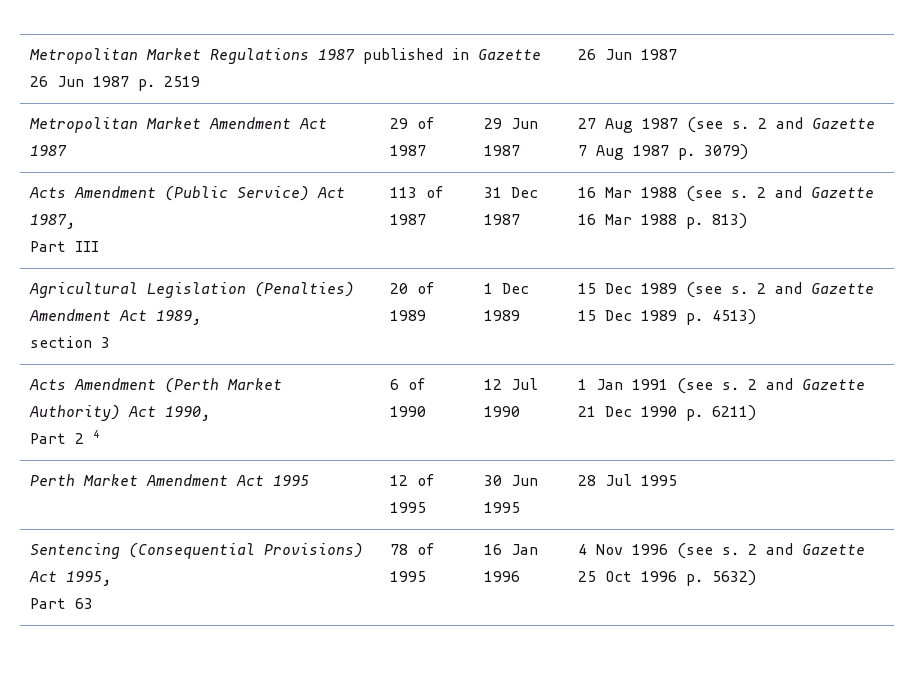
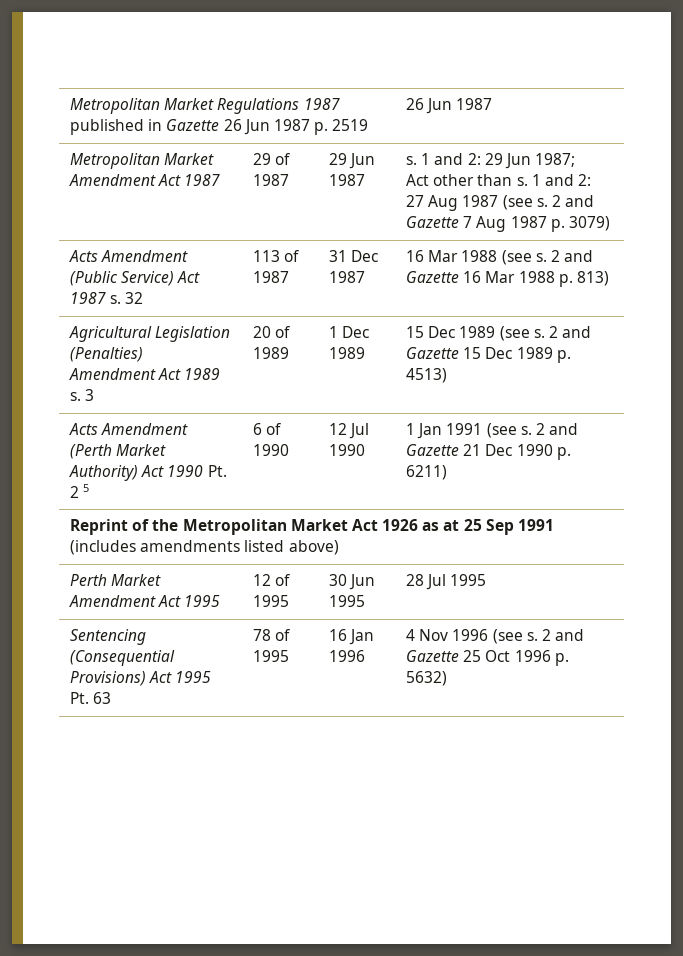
(520, 150) none -> [405,153,576,169] [405,174,592,186] s. 1 and 2: 29 Jun 1987; // Act other than s. 1 and 2:
[29,214,75,229] [29,241,99,252] 1987, // Part III -> [69,292,144,304] 1987 s. 32
[155,310,201,325] [29,336,92,348] 1989, // section -> [184,368,221,380] [69,392,81,401] 1989 s.
[164,406,210,421] [29,430,99,444] 1990, // Part 2 4 -> [167,465,227,477] [69,484,90,498] 1990 Pt. 2 5
(756, 413) none -> [69,519,555,535] [69,540,339,555] // Reprint of the Metropolitan Market Act 1926 as at 25 Sep 1991 (includes amendments listed above)
[65,571,111,586] [29,598,66,609] 1995, // Part -> [175,671,212,683] [69,692,89,704] 1995 Pt.

